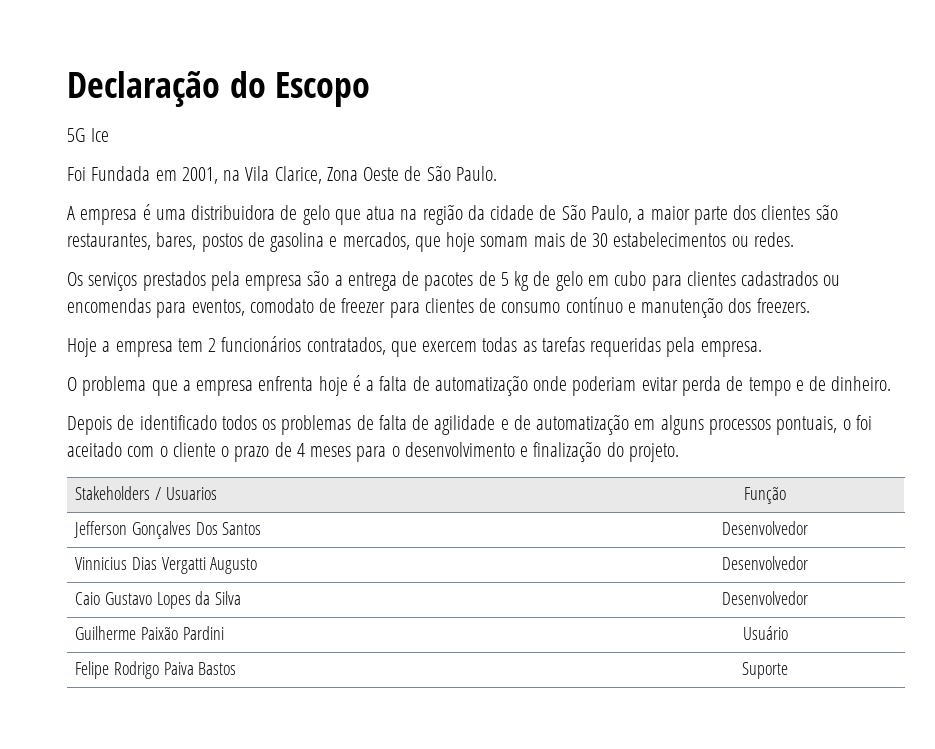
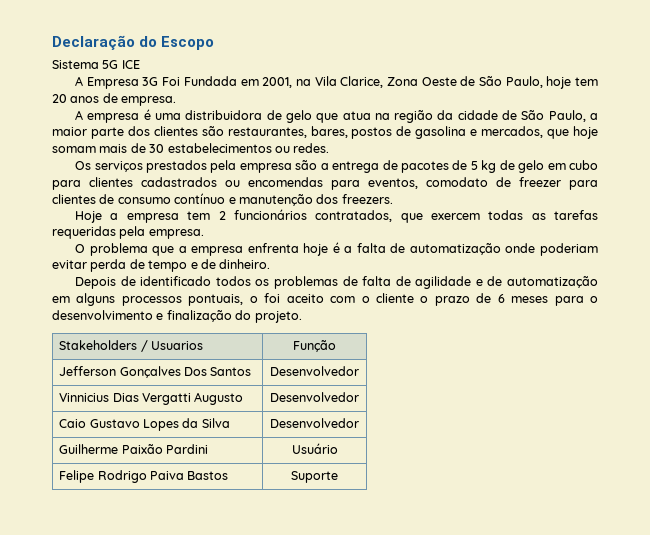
[67,128,110,142] 5G Ice // -> [52,60,140,69] [75,76,159,89] Sistema 5G ICE // A Empresa 3G
[455,166,497,181] Paulo. -> [505,76,599,89] [52,93,177,106] Paulo, hoje tem 20 anos de empresa.
[67,442,122,457] aceitado -> [286,294,324,303] aceito
[296,443,305,457] 4 -> [497,294,505,303] 6

